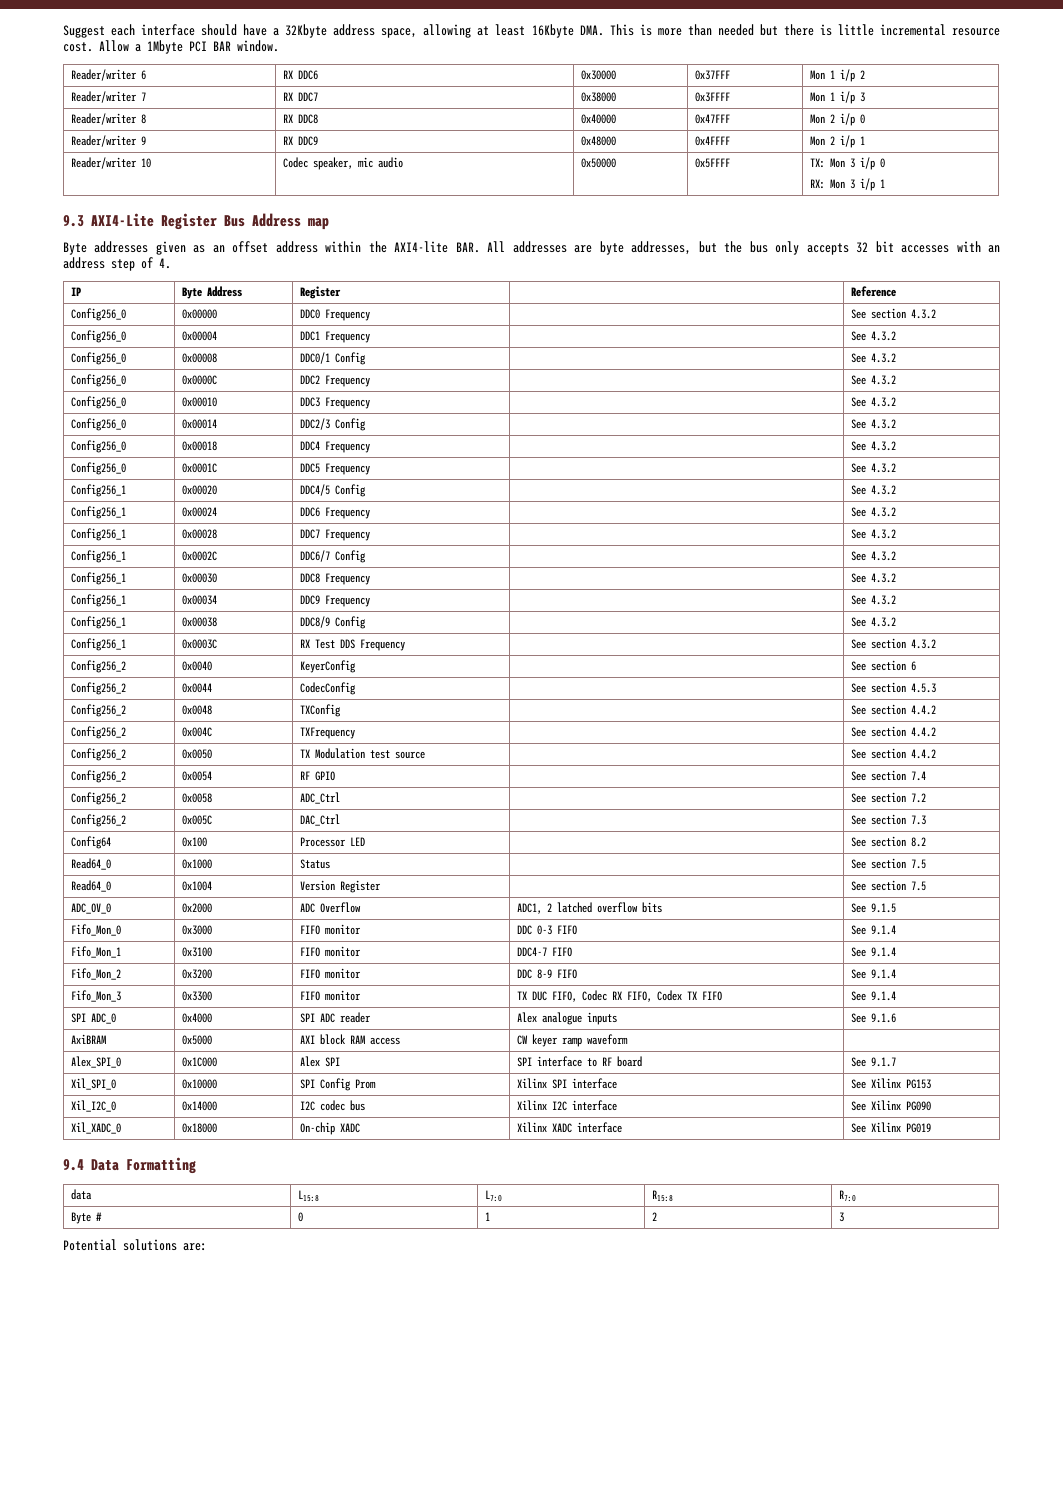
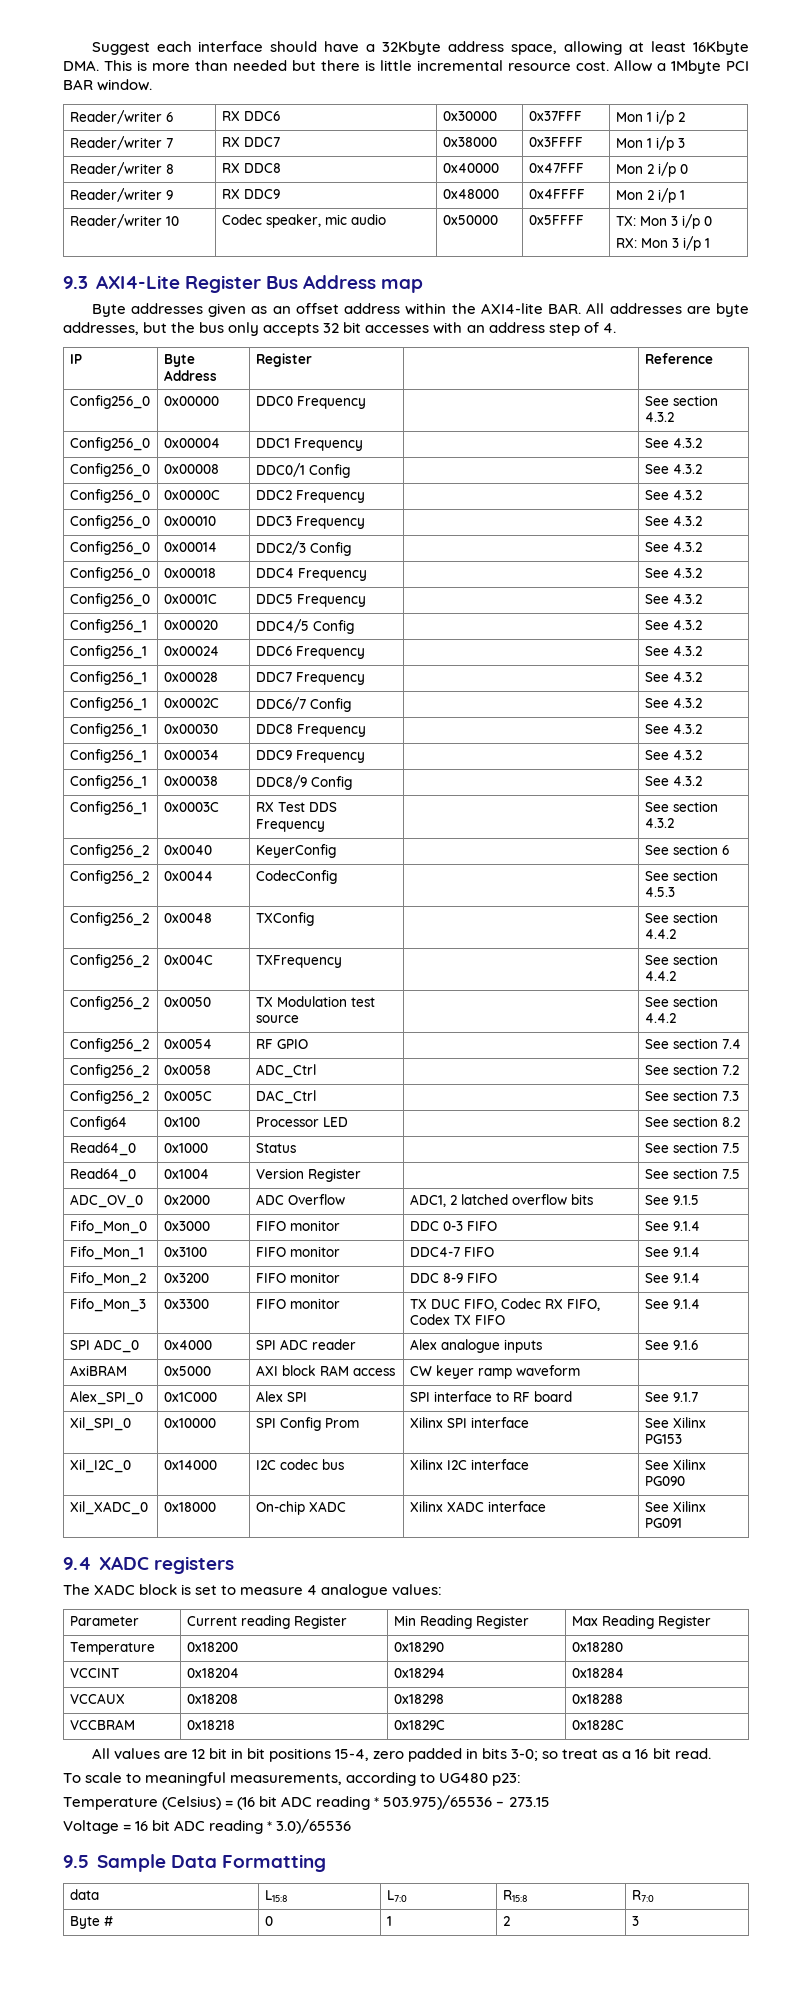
[905,1123,931,1133] PG019 -> [644,1518,682,1528] PG091
(84, 1165) none -> [98,1556,234,1574] [63,1584,443,1598] [69,1616,139,1626] [186,1615,347,1629] [393,1615,529,1629] [571,1615,711,1629] [69,1642,155,1655] [186,1642,238,1652] [393,1642,444,1652] [571,1642,623,1652] [69,1668,119,1678] [186,1668,239,1678] [393,1668,445,1678] [571,1668,624,1678] [69,1693,125,1704] [186,1694,238,1704] [393,1694,444,1704] [571,1694,623,1704] [69,1719,135,1730] [186,1720,235,1730] [393,1720,445,1730] [571,1720,624,1730] [91,1748,711,1762] [63,1772,522,1786] [63,1795,550,1810] [63,1819,352,1834] [63,1854,166,1872] XADC registers // The XADC block is set to measure 4 analogue values: // Parameter | Current reading Register | Min Reading Register | Max Reading Register // Temperature | 0x18200 | 0x18290 | 0x18280 // VCCINT | 0x18204 | 0x18294 | 0x18284 // VCCAUX | 0x18208 | 0x18298 | 0x18288 // VCCBRAM | 0x18218 | 0x1829C | 0x1828C // All values are 12 bit in bit positions 15-4, zero padded in bits 3-0; so treat as a 16 bit read. // To scale to meaningful measurements, according to UG480 p23: // Temperature (Celsius) = (16 bit ADC reading * 503.975)/65536 – 273.15 // Voltage = 16 bit ADC reading * 3.0)/65536 // 9.5 Sample
[63,1239,207,1251] // Potential solutions are: -> (639, 1921) none

